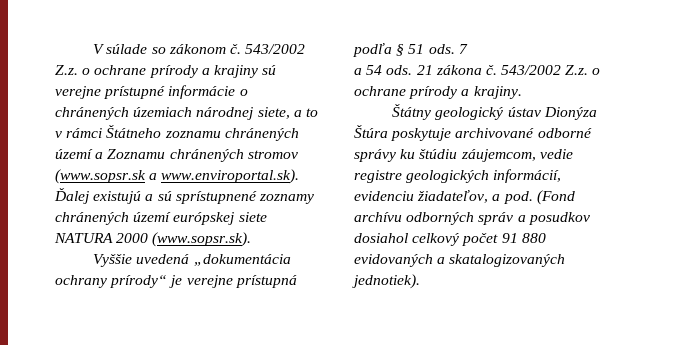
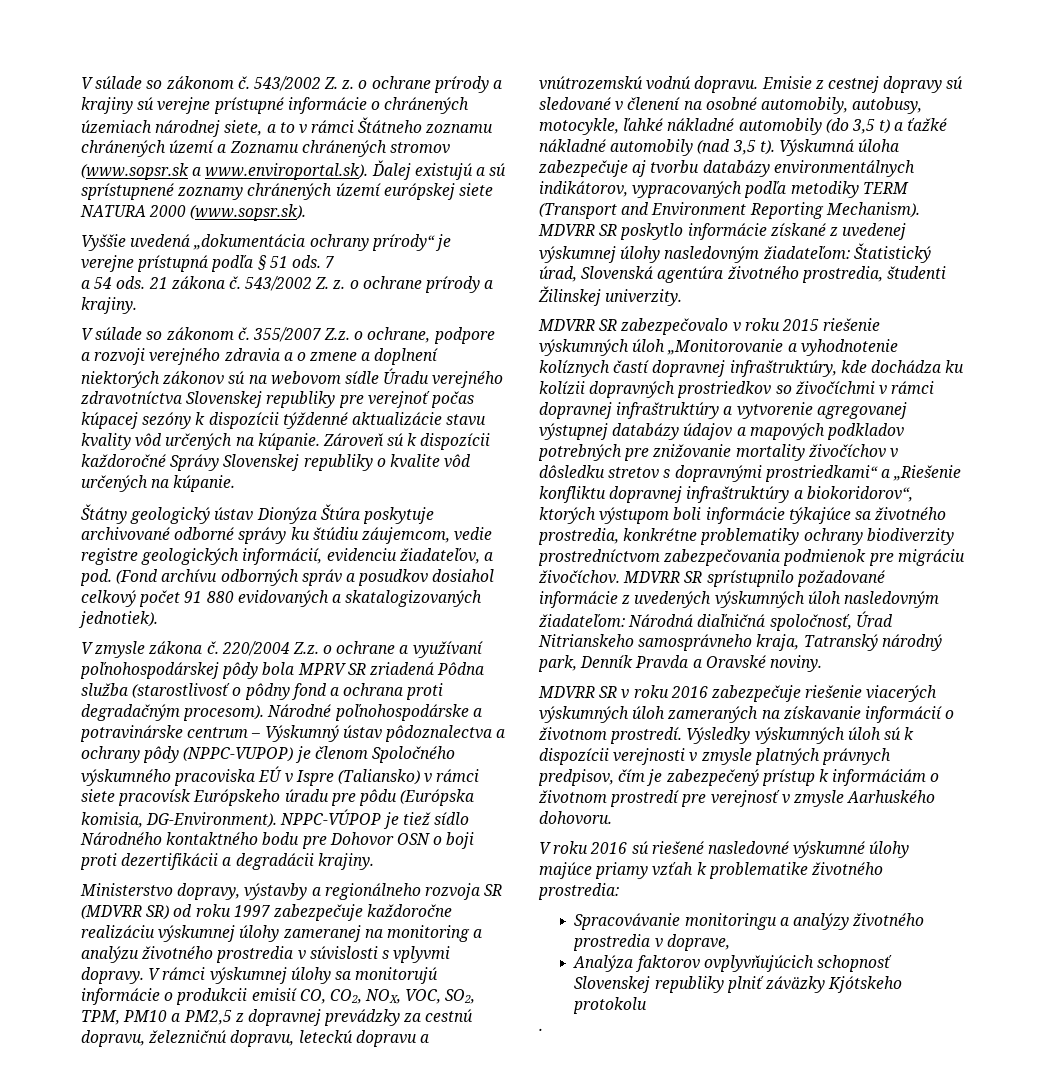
[55,65,78,75] Z.z. -> [324,77,355,89] Z. z.
[565,65,589,75] Z.z. -> [315,277,346,289] Z. z.
(522, 92) none -> [81,327,495,344] [81,348,439,365] [81,368,504,388] [80,391,474,408] [81,412,487,429] [81,433,491,450] [81,454,472,471] [81,475,236,492] // V súlade so zákonom č. 355/2007 Z.z. o ochrane, podpore a rozvoji verejného zdravia a o zmene a doplnení niektorých zákonov sú na webovom sídle Úradu verejného zdravotníctva Slovenskej republiky pre verejnoť počas kúpacej sezóny k dispozícii týždenné aktualizácie stavu kvality vôd určených na kúpanie. Zároveň sú k dispozícii každoročné Správy Slovenskej republiky o kvalite vôd určených na kúpanie.
(420, 281) none -> [81,641,483,658] [80,662,485,679] [81,683,444,700] [81,704,482,721] [80,725,506,742] [81,746,455,763] [81,766,480,786] [81,789,475,806] [81,809,469,829] [80,832,475,849] [80,853,374,870] [80,883,503,900] [81,904,453,921] [81,925,483,942] [81,946,451,963] [81,967,439,984] [81,988,476,1005] [81,1009,474,1026] [81,1030,429,1047] [539,76,964,93] [539,97,923,114] [539,118,948,135] [539,139,900,156] [538,160,915,177] [539,181,909,198] [539,202,920,219] [538,223,907,240] [539,243,931,263] [539,266,946,283] [538,286,683,306] [538,318,881,335] [539,339,898,356] [539,360,965,377] [539,381,935,398] [539,402,907,419] [539,423,904,440] [538,444,898,461] [539,465,962,482] [539,486,913,503] [539,507,947,524] [538,528,954,545] [538,549,965,566] [538,570,885,587] [539,591,939,608] [538,611,893,631] [538,634,942,651] [538,655,822,672] [538,685,938,702] [539,706,955,723] [538,727,915,744] [539,748,891,765] [538,769,940,786] [538,790,936,807] [539,811,612,825] [539,841,910,858] [539,862,883,879] [538,883,619,900] [574,913,925,930] [573,934,730,951] [573,955,892,972] [574,976,903,993] [573,997,648,1014] [539,1028,543,1031] // V zmysle zákona č. 220/2004 Z.z. o ochrane a využívaní poľnohospodárskej pôdy bola MPRV SR zriadená Pôdna služba (starostlivosť o pôdny fond a ochrana proti degradačným procesom). Národné poľnohospodárske a potravinárske centrum – Výskumný ústav pôdoznalectva a ochrany pôdy (NPPC-VUPOP) je členom Spoločného výskumného pracoviska EÚ v Ispre (Taliansko) v rámci siete pracovísk Európskeho úradu pre pôdu (Európska komisia, DG-Environment). NPPC-VÚPOP je tiež sídlo Národného kontaktného bodu pre Dohovor OSN o boji proti dezertifikácii a degradácii krajiny. // Ministerstvo dopravy, výstavby a regionálneho rozvoja SR (MDVRR SR) od roku 1997 zabezpečuje každoročne realizáciu výskumnej úlohy zameranej na monitoring a analýzu životného prostredia v súvislosti s vplyvmi dopravy. V rámci výskumnej úlohy sa monitorujú informácie o produkcii emisií CO, CO2, NOX, VOC, SO2, TPM, PM10 a PM2,5 z dopravnej prevádzky za cestnú dopravu, železničnú dopravu, leteckú dopravu a vnútrozemskú vodnú dopravu. Emisie z cestnej dopravy sú sledované v členení na osobné automobily, autobusy, motocykle, ľahké nákladné automobily (do 3,5 t) a ťažké nákladné automobily (nad 3,5 t). Výskumná úloha zabezpečuje aj tvorbu databázy environmentálnych indikátorov, vypracovaných podľa metodiky TERM (Transport and Environment Reporting Mechanism). MDVRR SR poskytlo informácie získané z uvedenej výskumnej úlohy nasledovným žiadateľom: Štatistický úrad, Slovenská agentúra životného prostredia, študenti Žilinskej univerzity. // MDVRR SR zabezpečovalo v roku 2015 riešenie výskumných úloh „Monitorovanie a vyhodnotenie kolíznych častí dopravnej infraštruktúry, kde dochádza ku kolízii dopravných prostriedkov so živočíchmi v rámci dopravnej infraštruktúry a vytvorenie agregovanej výstupnej databázy údajov a mapových podkladov potrebných pre znižovanie mortality živočíchov v dôsledku stretov s dopravnými prostriedkami“ a „Riešenie konfliktu dopravnej infraštruktúry a biokoridorov“, ktorých výstupom boli informácie týkajúce sa životného prostredia, konkrétne problematiky ochrany biodiverzity prostredníctvom zabezpečovania podmienok pre migráciu živočíchov. MDVRR SR sprístupnilo požadované informácie z uvedených výskumných úloh nasledovným žiadateľom: Národná diaľničná spoločnosť, Úrad Nitrianskeho samosprávneho kraja, Tatranský národný park, Denník Pravda a Oravské noviny. // MDVRR SR v roku 2016 zabezpečuje riešenie viacerých výskumných úloh zameraných na získavanie informácií o životnom prostredí. Výsledky výskumných úloh sú k dispozícii verejnosti v zmysle platných právnych predpisov, čím je zabezpečený prístup k informáciám o životnom prostredí pre verejnosť v zmysle Aarhuského dohovoru. // V roku 2016 sú riešené nasledovné výskumné úlohy majúce priamy vzťah k problematike životného prostredia: // Spracovávanie monitoringu a analýzy životného prostredia v doprave, // Analýza faktorov ovplyvňujúcich schopnosť Slovenskej republiky plniť záväzky Kjótskeho protokolu // .

